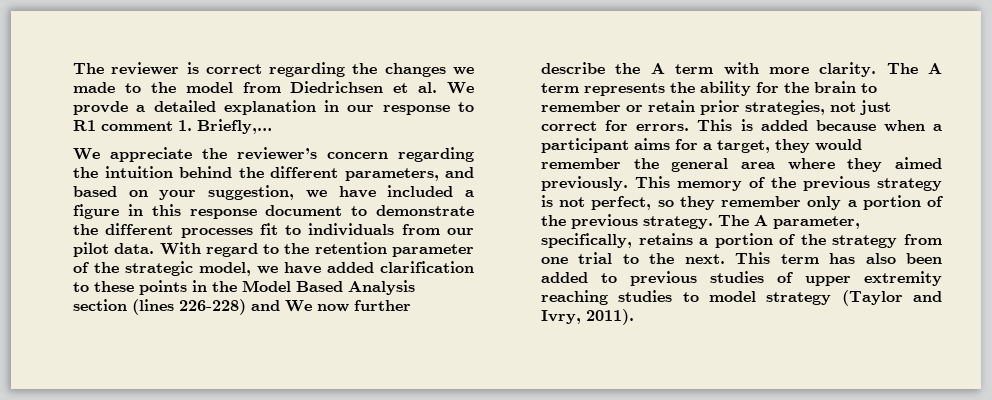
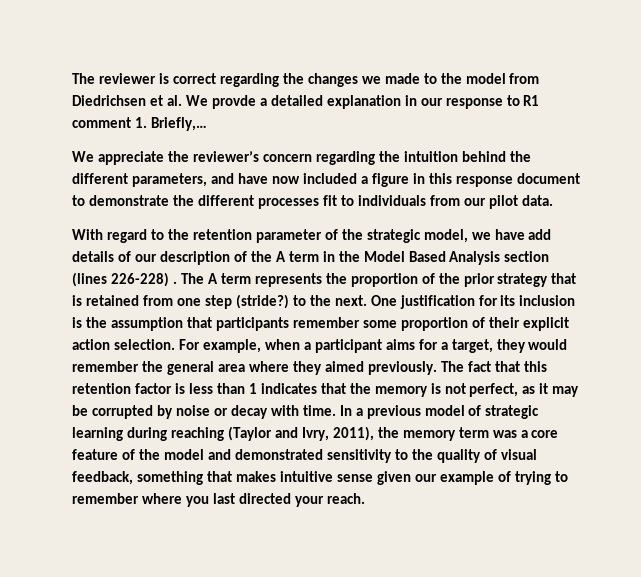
[73,185,376,200] based on your suggestion, we have -> [238,173,301,184] have now
(155, 248) none -> (553, 200) //
[327,261,474,273] [73,280,188,295] added clarification to these points -> [528,229,552,240] [72,251,319,265] add details of our description of the A term
[251,300,412,312] [541,62,877,77] and We now further describe the A term with more clarity. -> [173,281,178,284] .
[700,81,878,96] [541,100,892,115] [541,119,876,131] ability for the brain to remember or retain prior strategies, not just correct for errors. This is added because -> [350,273,577,287] [72,294,576,309] [72,317,569,331] [72,339,262,353] proportion of the prior strategy that is retained from one step (stride?) to the next. One justification for its inclusion is the assumption that participants remember some proportion of their explicit action selection. For example,
[635,176,942,191] [541,195,944,210] [541,214,861,229] [541,233,942,248] [541,252,942,264] [541,271,942,286] [541,290,942,306] [541,309,635,325] This memory of the previous strategy is not perfect, so they remember only a portion of the previous strategy. The A parameter, specifically, retains a portion of the strategy from one trial to the next. This term has also been added to previous studies of upper extremity reaching studies to model strategy (Taylor and Ivry, 2011). -> [440,361,547,372] [72,383,580,397] [72,405,540,419] [72,426,559,441] [72,449,537,463] [72,471,568,485] [72,493,365,507] The fact that this retention factor is less than 1 indicates that the memory is not perfect, as it may be corrupted by noise or decay with time. In a previous model of strategic learning during reaching (Taylor and Ivry, 2011), the memory term was a core feature of the model and demonstrated sensitivity to the quality of visual feedback, something that makes intuitive sense given our example of trying to remember where you last directed your reach.

